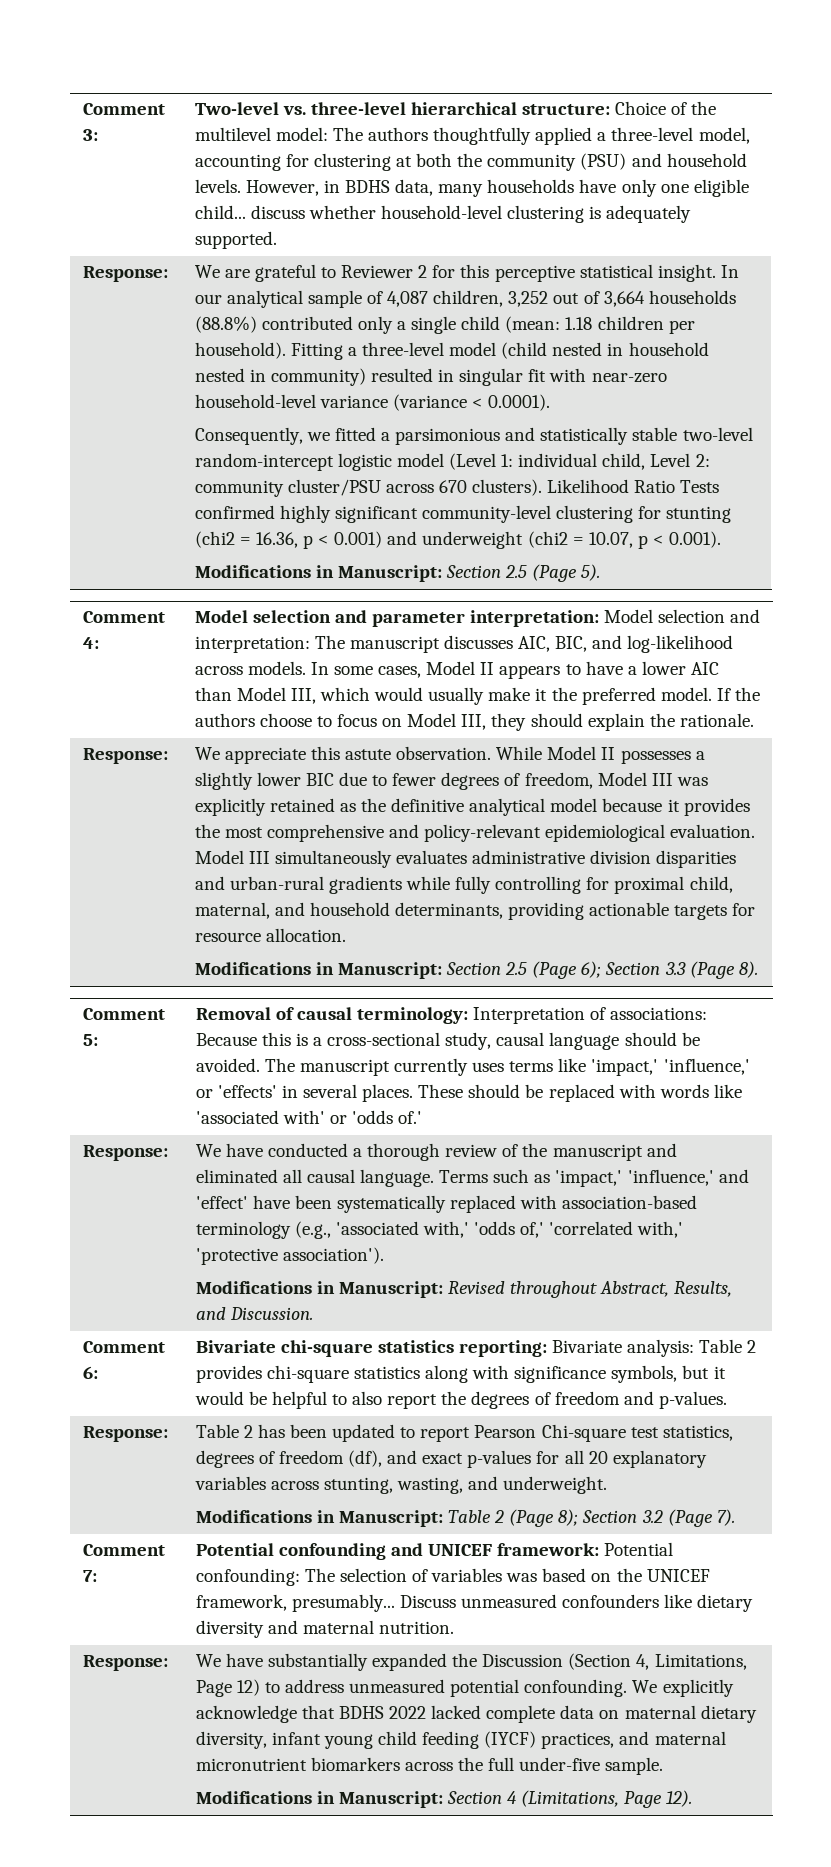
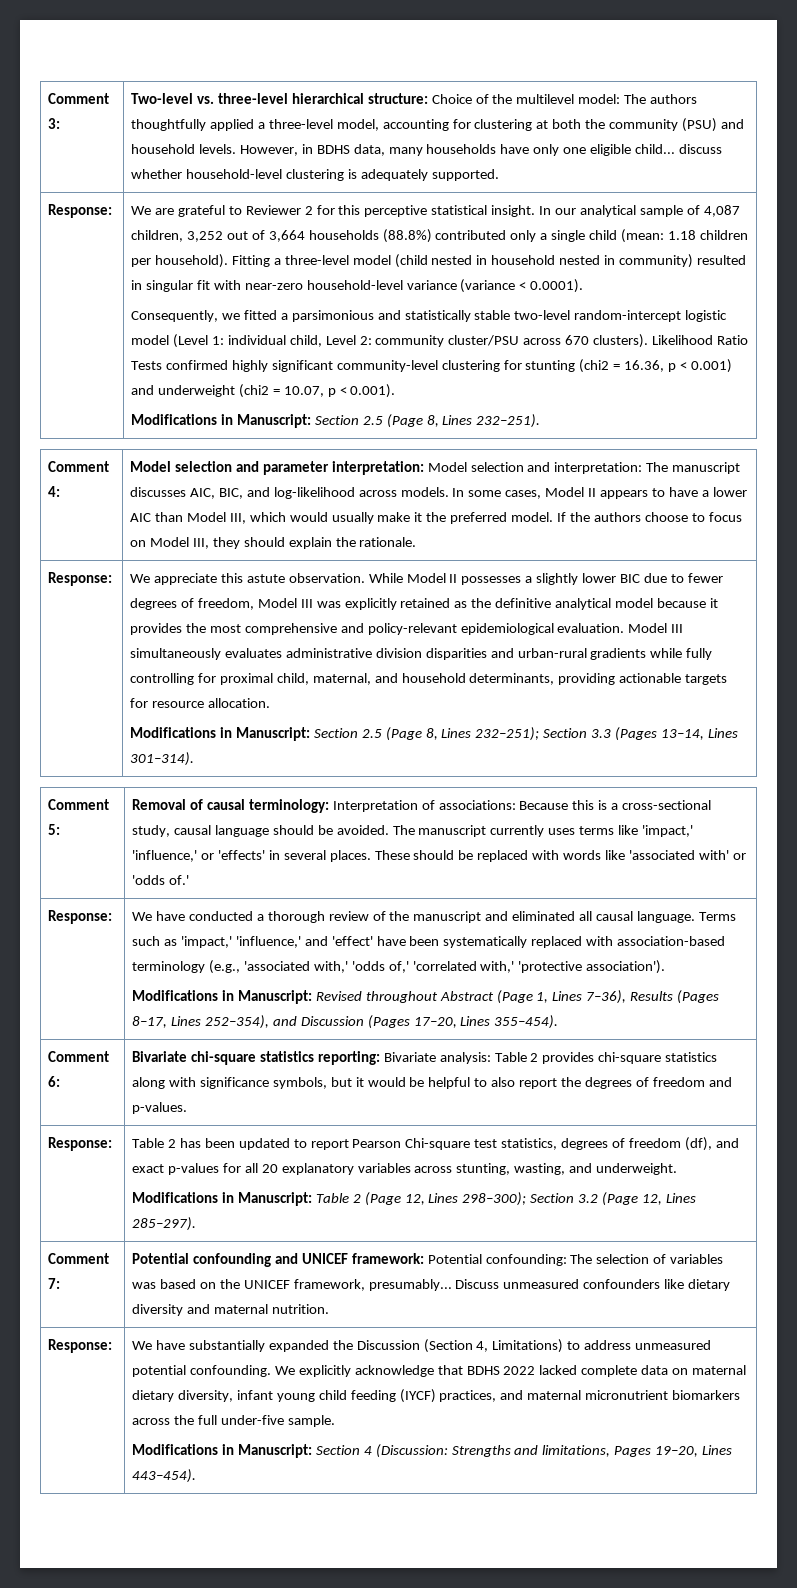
[581,564,601,581] 5). -> [426,414,541,428] 8, Lines 232–251).
[581,961,758,979] 6); Section 3.3 (Page 8). -> [425,727,738,741] [130,752,195,766] 8, Lines 232–251); Section 3.3 (Pages 13–14, Lines 301–314).
[600,1281,733,1297] [195,1307,313,1320] Abstract, Results, and Discussion. -> [439,990,720,1004] [132,1015,559,1029] Abstract (Page 1, Lines 7–36), Results (Pages 8–17, Lines 252–354), and Discussion (Pages 17–20, Lines 355–454).
[558,1509,735,1527] 8); Section 3.2 (Page 7). -> [404,1192,696,1206] [132,1217,197,1231] 12, Lines 298–300); Section 3.2 (Page 12, Lines 285–297).
[654,1654,747,1670] [195,1679,260,1697] Limitations, Page 12) -> [492,1339,564,1353] Limitations)
[521,1790,693,1808] (Limitations, Page 12). -> [375,1444,733,1458] [132,1469,197,1483] (Discussion: Strengths and limitations, Pages 19–20, Lines 443–454).

